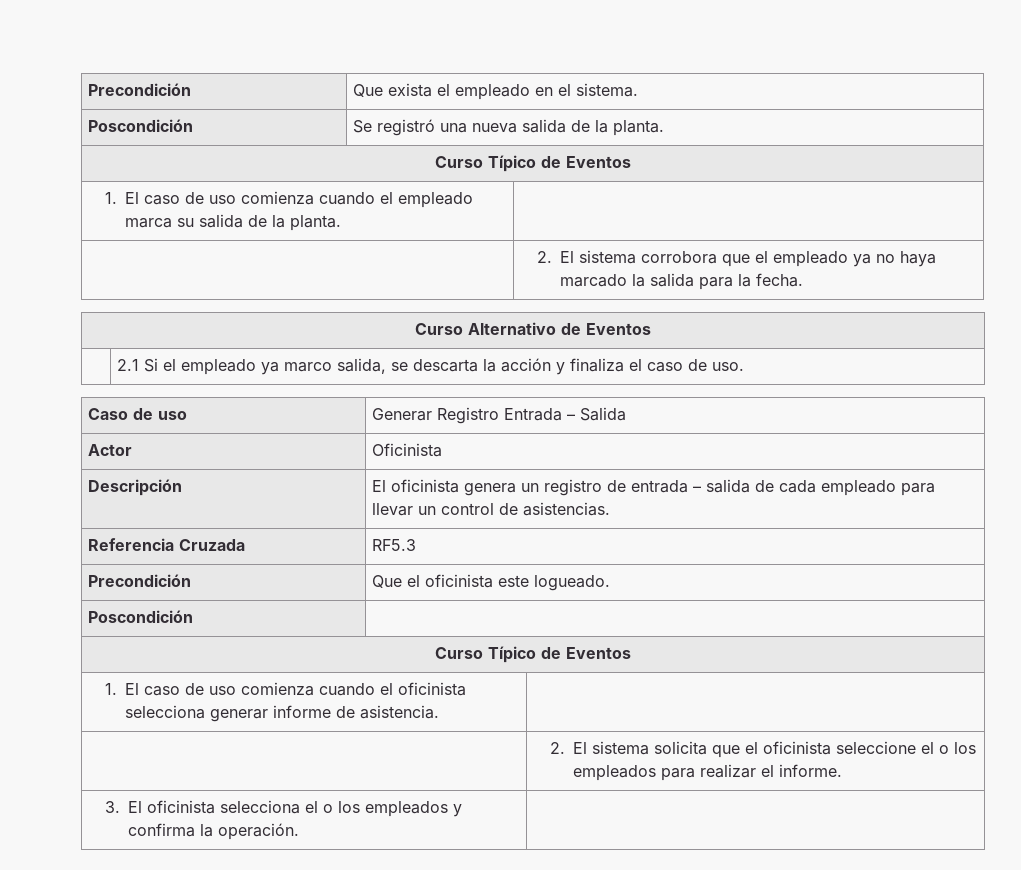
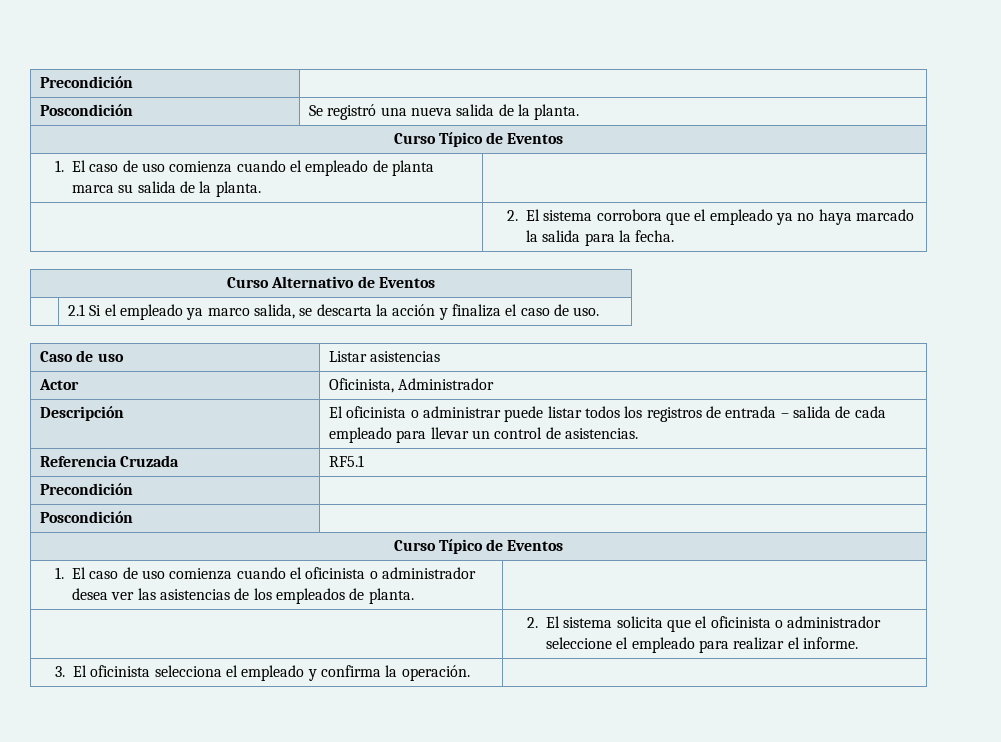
[87,83,191,96] [352,83,638,100] Precondición | Que exista el empleado en el sistema. -> [40,76,134,88] Precondición |
(473, 200) none -> [372,160,434,176] de planta
[371,407,626,424] Generar Registro Entrada – Salida -> [329,351,441,362] Listar asistencias
[371,443,442,457] Oficinista -> [329,378,495,393] Oficinista, Administrador
[463,479,602,496] genera un registro -> [410,406,702,422] o administrar puede listar todos los registros
[371,539,416,551] [87,574,191,587] [371,574,610,591] RF5.3 // Precondición | Que el oficinista este logueado. -> [329,455,365,467] [40,483,134,495] RF5.1 // Precondición |
[124,705,439,722] selecciona generar informe de asistencia. -> [369,567,476,579] [71,588,414,604] o administrador desea ver las asistencias de los empleados de planta.
[835,741,976,754] [572,765,656,781] seleccione el o los empleados -> [774,616,882,628] [545,637,695,653] o administrador seleccione el empleado
[322,801,448,817] o los empleados -> [241,665,305,681] empleado

